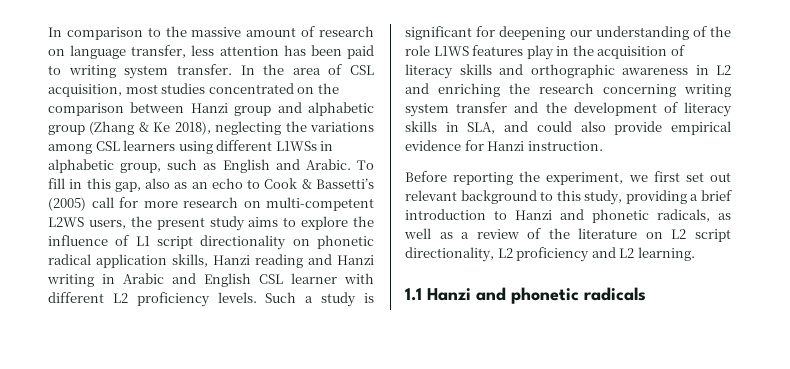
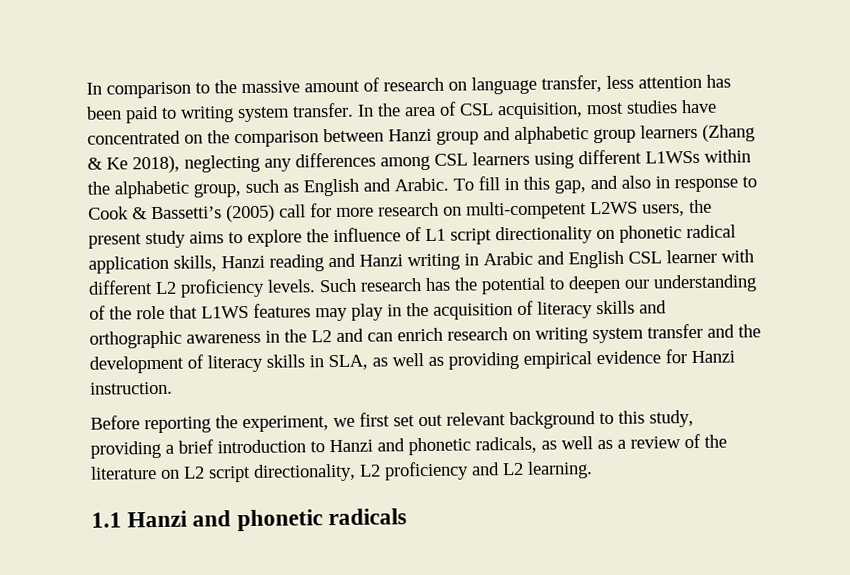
(206, 88) none -> [681,99,717,114] have
(85, 130) none -> [640,124,698,139] learners
[285,121,374,132] the variations -> [264,152,376,172] any differences
[320,141,334,151] in -> [704,149,751,163] [87,181,110,195] within the
[145,178,243,189] also as an echo -> [590,175,738,193] and also in response
[305,292,374,307] [405,26,566,40] a study is significant for deepening -> [360,275,621,295] research has the potential to deepen
(430, 50) none -> [169,305,198,319] that
(524, 50) none -> [315,307,348,322] may
(709, 70) none -> [284,329,307,343] the
[438,83,676,97] enriching the research concerning -> [367,327,531,342] can enrich research on
[504,121,663,135] and could also provide -> [372,351,519,370] as well as providing

